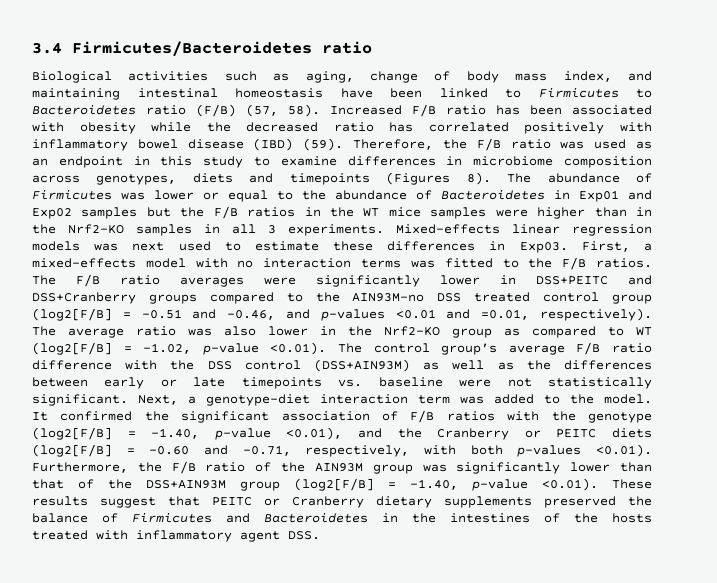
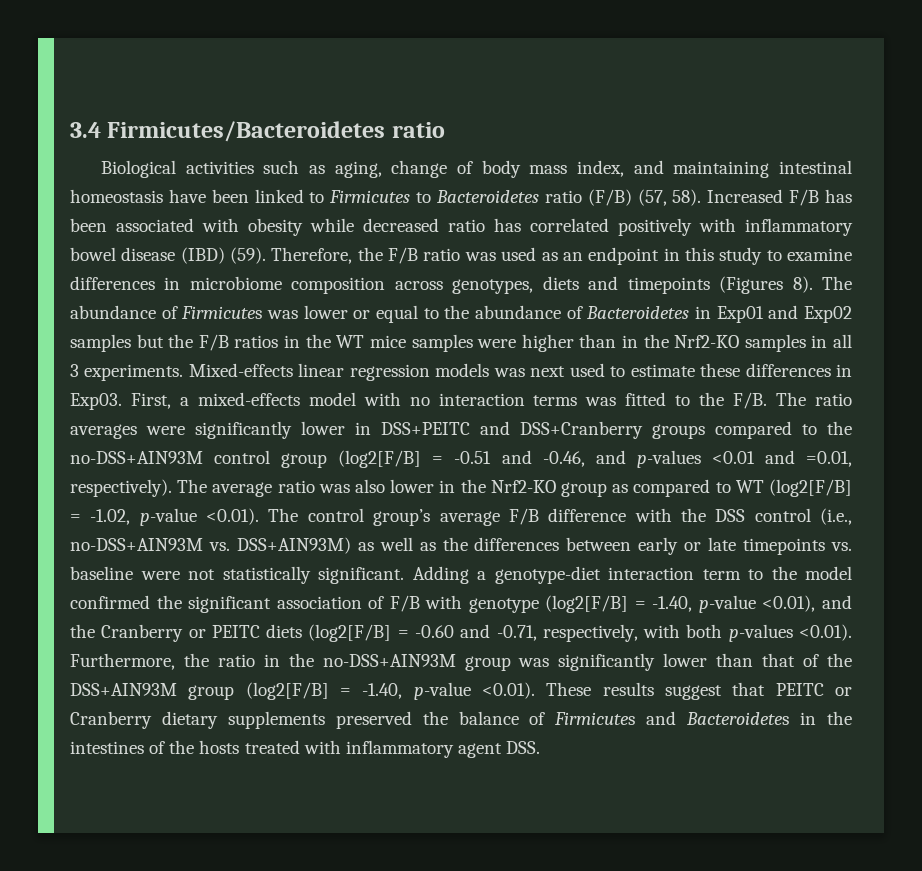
[446,105,486,115] ratio -> (820, 197) none
[206,122,231,132] the -> (354, 225) none
[562,257,652,270] [32,274,100,287] F/B ratios. The F/B -> [733,392,807,409] F/B. The
[352,292,531,302] AIN93M-no DSS treated -> [70,451,203,464] no-DSS+AIN93M
[612,343,653,353] ratio -> (539, 516) none
[313,359,410,372] (DSS+AIN93M) -> [820,508,852,525] [70,537,351,554] (i.e., no-DSS+AIN93M vs. DSS+AIN93M)
[138,395,178,405] Next, -> [412,566,469,584] Adding
[460,394,652,404] [32,412,48,421] was added to the model. It -> [748,566,852,580] to the model
[446,411,576,421] ratios with the -> [425,595,463,609] with
[171,461,363,474] F/B ratio of the AIN93M -> [217,653,456,667] ratio in the no-DSS+AIN93M

